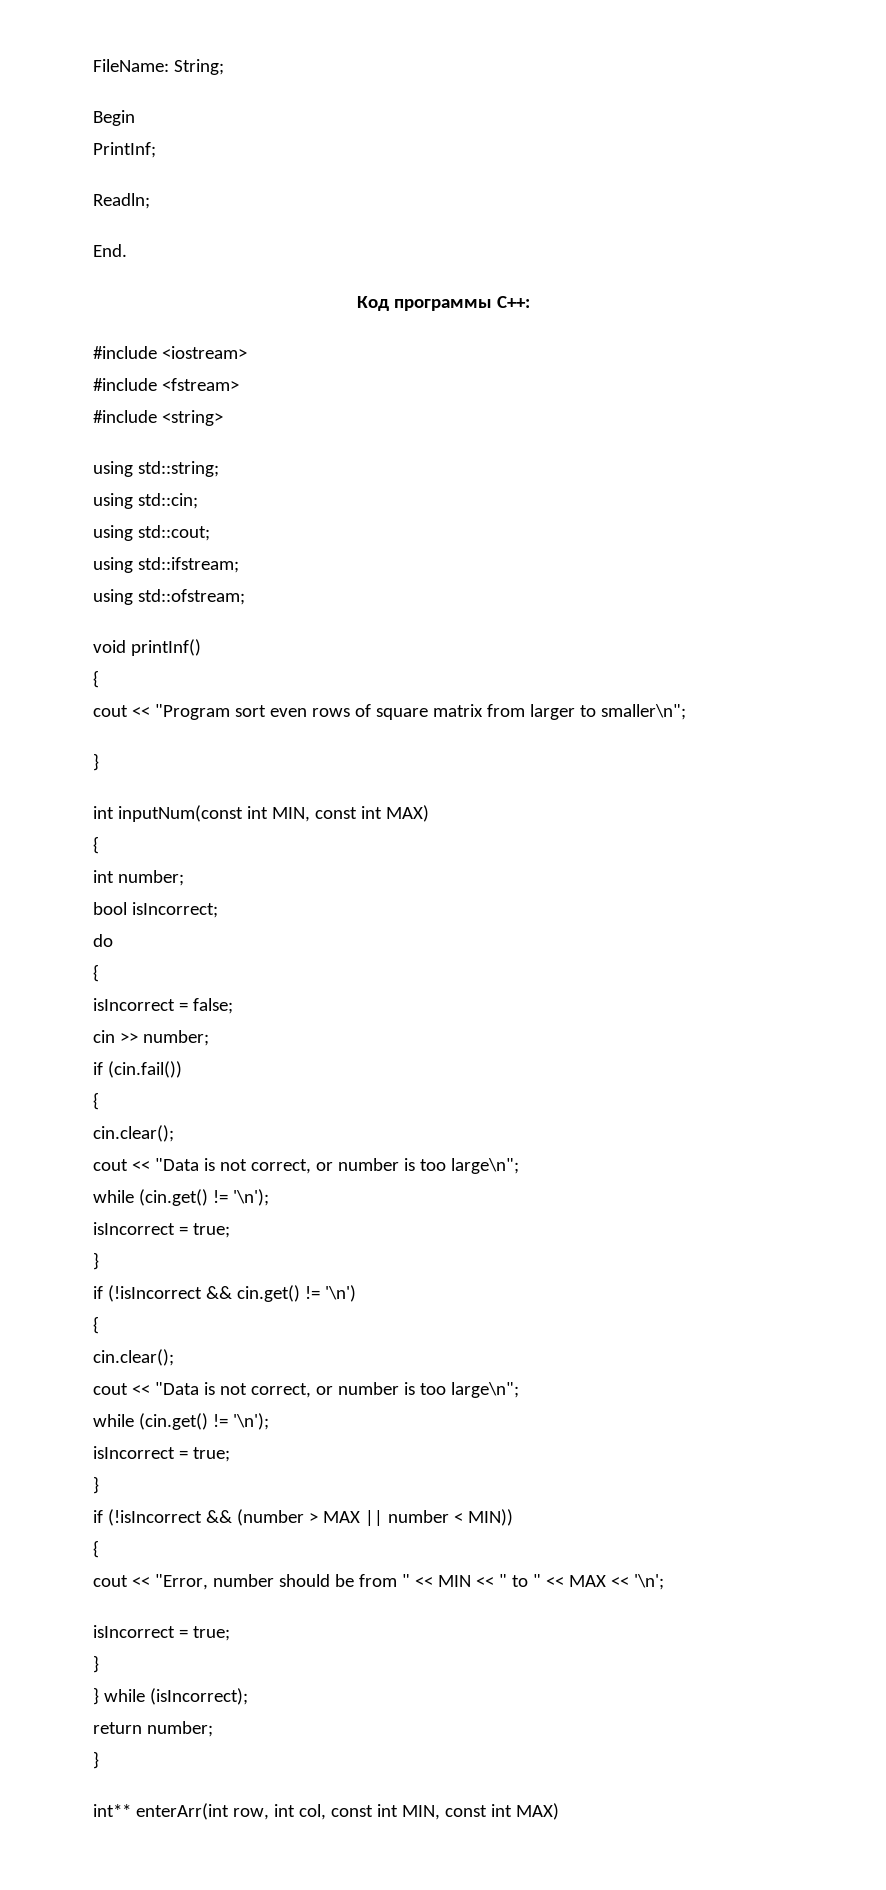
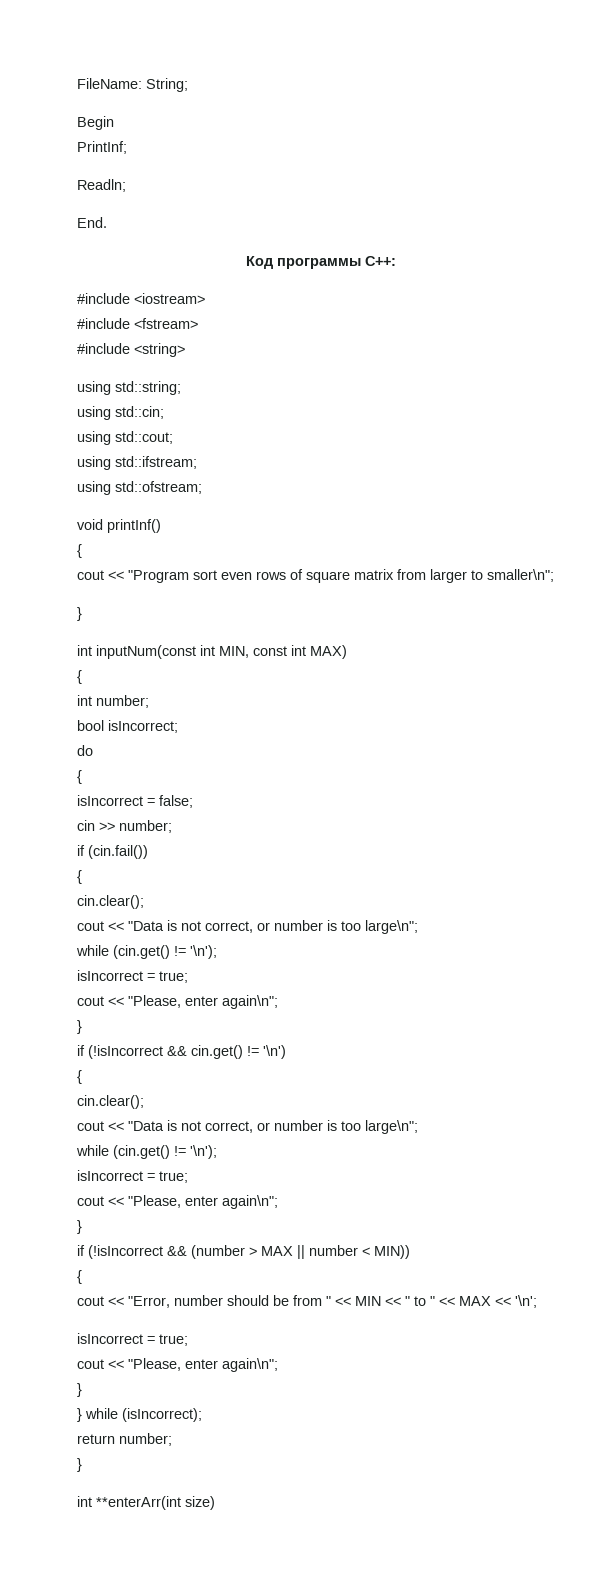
(230, 1230) none -> [77,995,278,1009] // cout << "Please, enter again\n";
(230, 1454) none -> [77,1195,278,1209] // cout << "Please, enter again\n";
(230, 1633) none -> [77,1358,278,1372] // cout << "Please, enter again\n";
[93,1803,559,1820] int** enterArr(int row, int col, const int MIN, const int MAX) -> [77,1496,215,1510] int **enterArr(int size)

